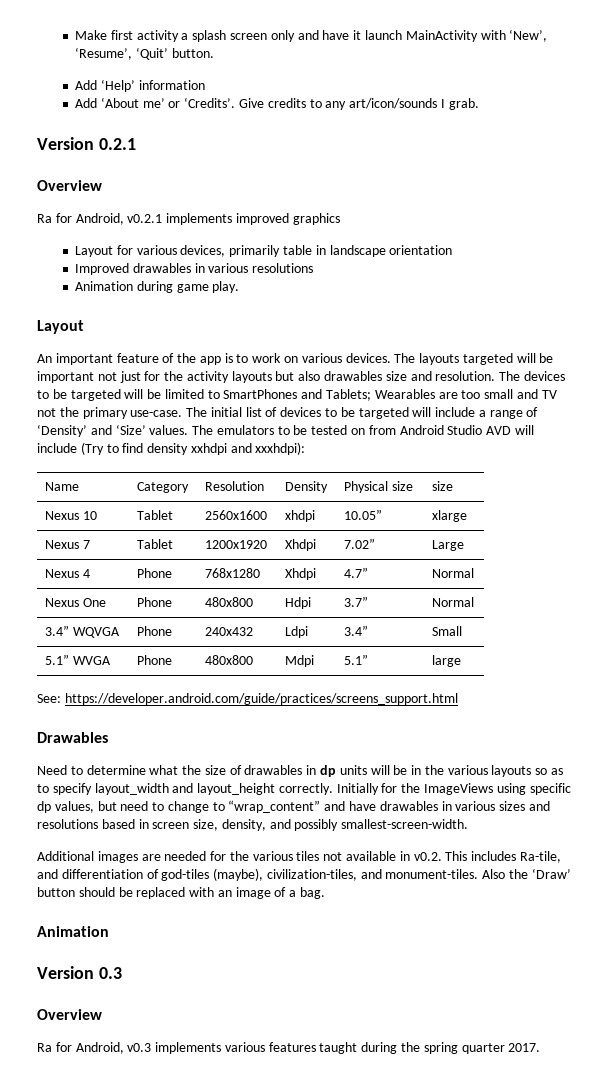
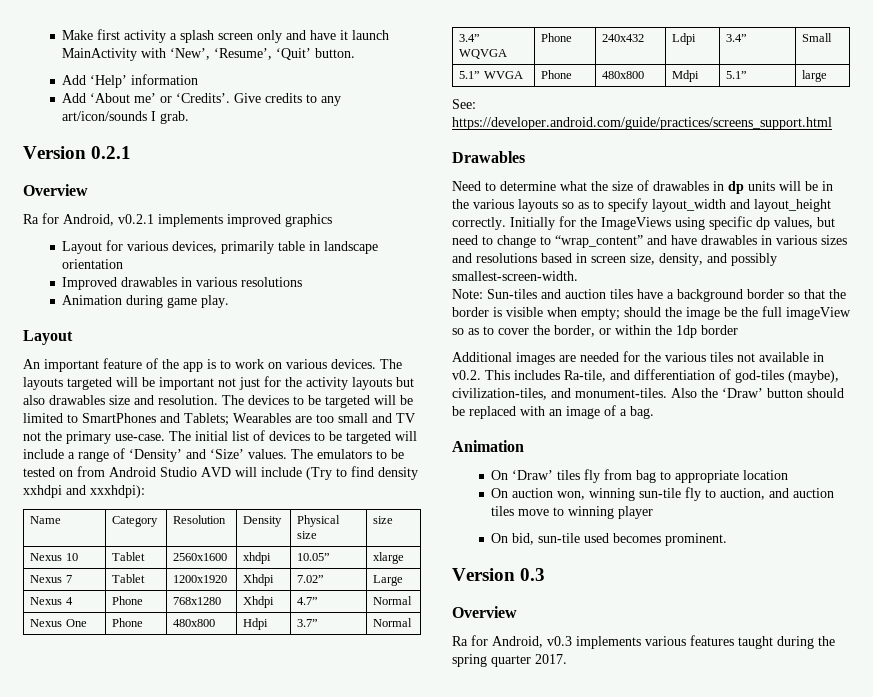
(469, 824) none -> [452,289,846,302] [452,306,851,320] [452,325,738,338] // Note: Sun-tiles and auction tiles have a background border so that the border is visible when empty; should the image be the full imageView so as to cover the border, or within the 1dp border
(109, 931) none -> [491,469,789,483] [491,487,835,501] [491,506,654,519] [491,533,728,546] // On ‘Draw’ tiles fly from bag to appropriate location // On auction won, winning sun-tile fly to auction, and auction tiles move to winning player // On bid, sun-tile used becomes prominent.

